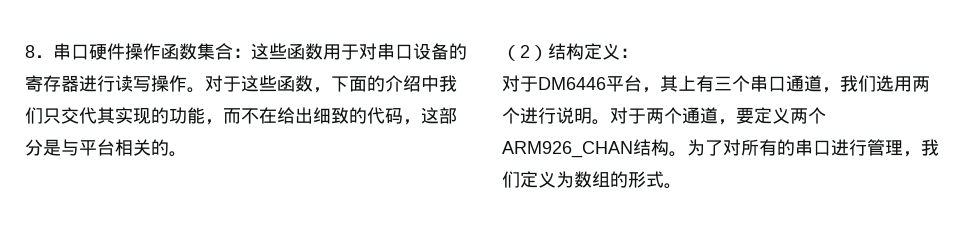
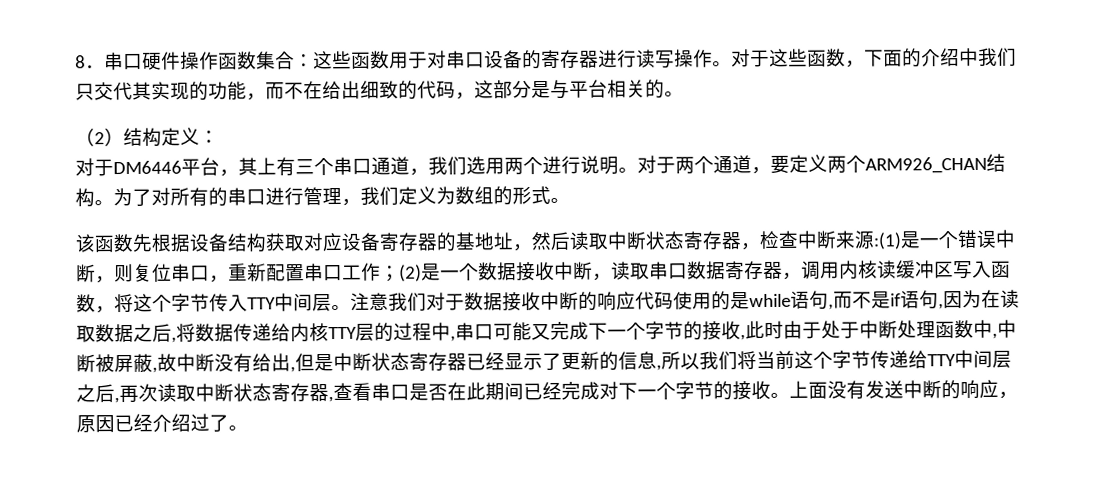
(682, 186) none -> [75,229,1016,253] [76,260,1011,284] [76,289,1020,314] [76,319,1017,343] [76,349,1012,373] [76,379,1018,404] [76,413,248,433] // 该函数先根据设备结构获取对应设备寄存器的基地址，然后读取中断状态寄存器，检查中断来源:(1)是一个错误中断，则复位串口，重新配置串口工作；(2)是一个数据接收中断，读取串口数据寄存器，调用内核读缓冲区写入函数，将这个字节传入TTY中间层。注意我们对于数据接收中断的响应代码使用的是while语句,而不是if语句,因为在读取数据之后,将数据传递给内核TTY层的过程中,串口可能又完成下一个字节的接收,此时由于处于中断处理函数中,中断被屏蔽,故中断没有给出,但是中断状态寄存器已经显示了更新的信息,所以我们将当前这个字节传递给TTY中间层之后,再次读取中断状态寄存器,查看串口是否在此期间已经完成对下一个字节的接收。上面没有发送中断的响应，原因已经介绍过了。

